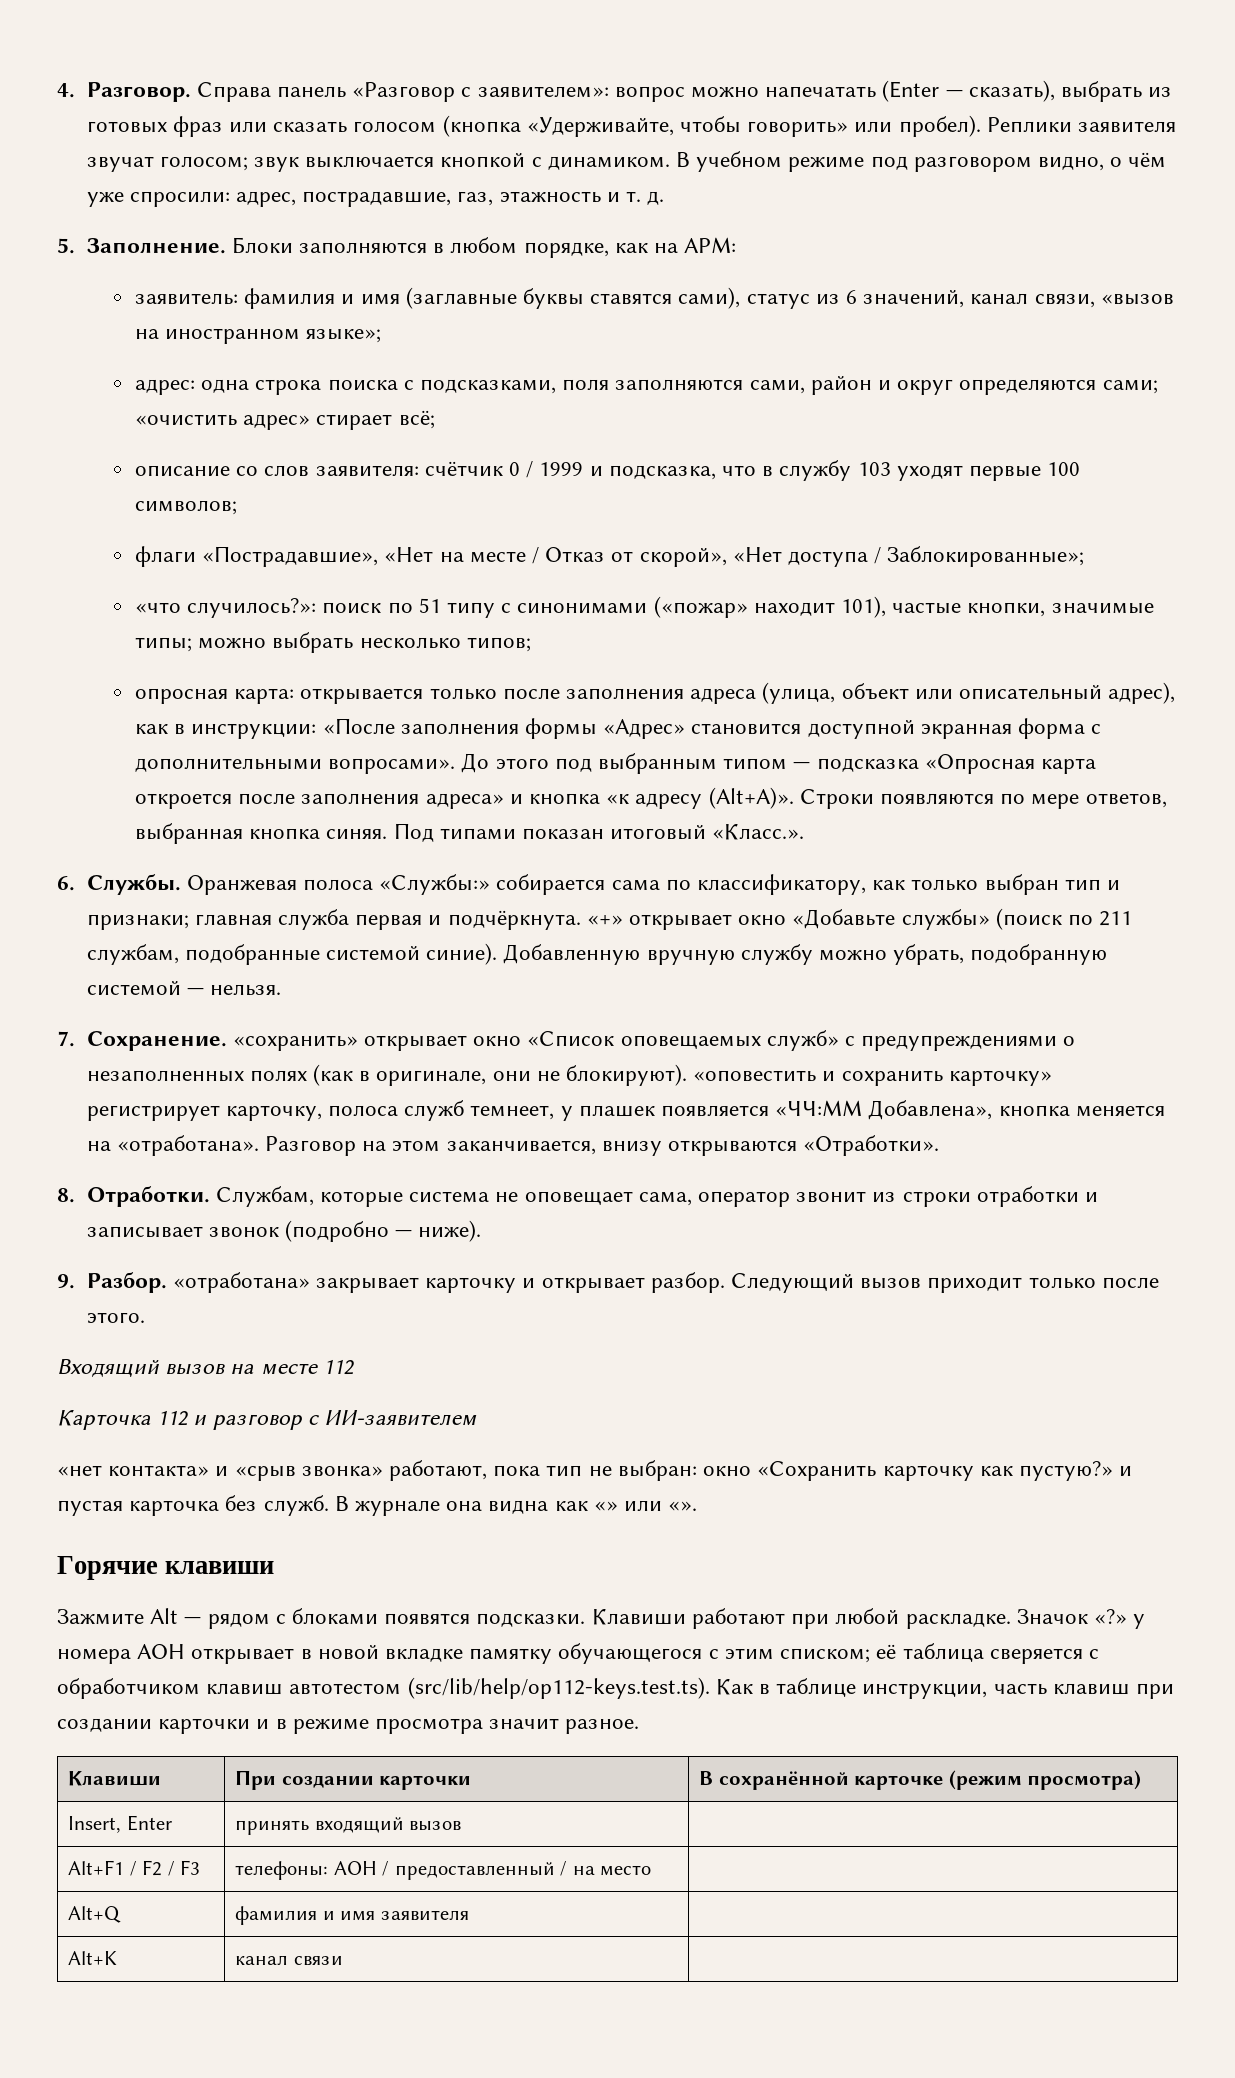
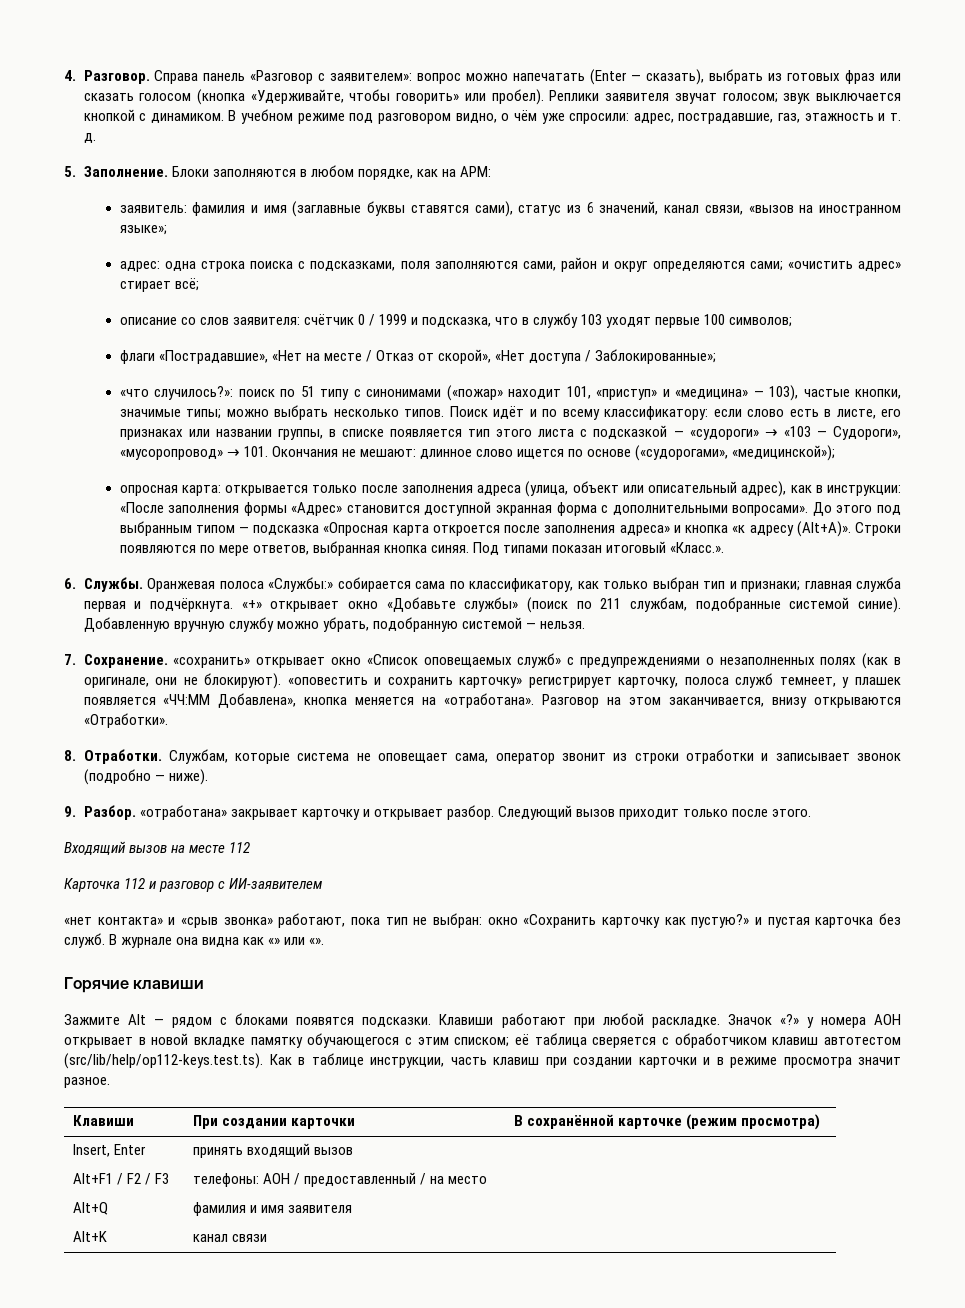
[841,596,887,618] 101), -> [566,385,799,401] 101, «приступ» и «медицина» — 103),
[466,637,531,652] типов; -> [404,406,902,420] [119,425,901,440] [119,445,836,461] типов. Поиск идёт и по всему классификатору: если слово есть в листе, его признаках или названии группы, в списке появляется тип этого листа с подсказкой — «судороги» → «103 — Судороги», «мусоропровод» → 101. Окончания не мешают: длинное слово ищется по основе («судорогами», «медицинской»);

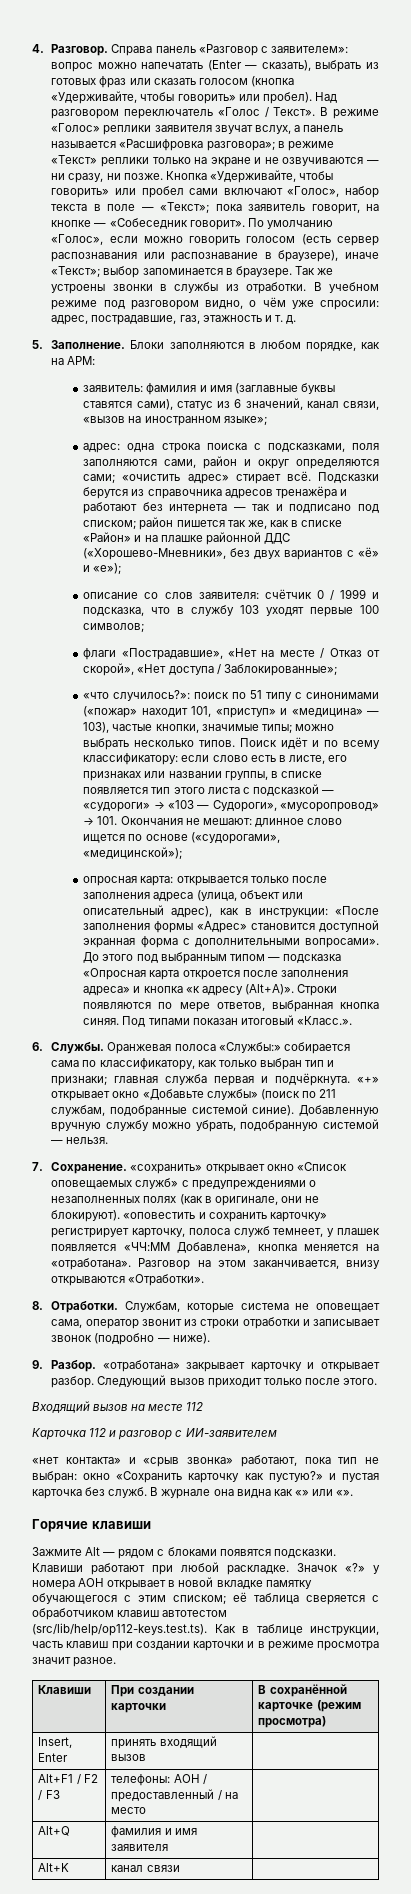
[549,90,901,104] [83,109,224,123] Реплики заявителя звучат голосом; звук выключается кнопкой с динамиком. -> [314,92,337,103] [51,107,379,119] [51,123,343,135] [51,139,334,151] [51,155,379,167] [51,170,333,183] [51,186,379,198] [51,202,379,214] [51,218,333,230] [51,234,379,246] [51,250,379,262] [51,266,333,278] [51,282,307,294] Над разговором переключатель «Голос / Текст». В режиме «Голос» реплики заявителя звучат вслух, а панель называется «Расшифровка разговора»; в режиме «Текст» реплики только на экране и не озвучиваются — ни сразу, ни позже. Кнопка «Удерживайте, чтобы говорить» или пробел сами включают «Голос», набор текста в поле — «Текст»; пока заявитель говорит, на кнопке — «Собеседник говорит». По умолчанию «Голос», если можно говорить голосом (есть сервер распознавания или распознавание в браузере), иначе «Текст»; выбор запоминается в браузере. Так же устроены звонки в службы из отработки.
[174,278,199,291] всё; -> [286,471,379,483] [83,486,347,499] [83,502,379,514] [83,517,343,530] [83,532,290,545] [83,547,379,560] [83,563,122,575] всё. Подсказки берутся из справочника адресов тренажёра и работают без интернета — так и подписано под списком; район пишется так же, как в списке «Район» и на плашке районной ДДС («Хорошево-Мневники», без двух вариантов с «ё» и «е»);

